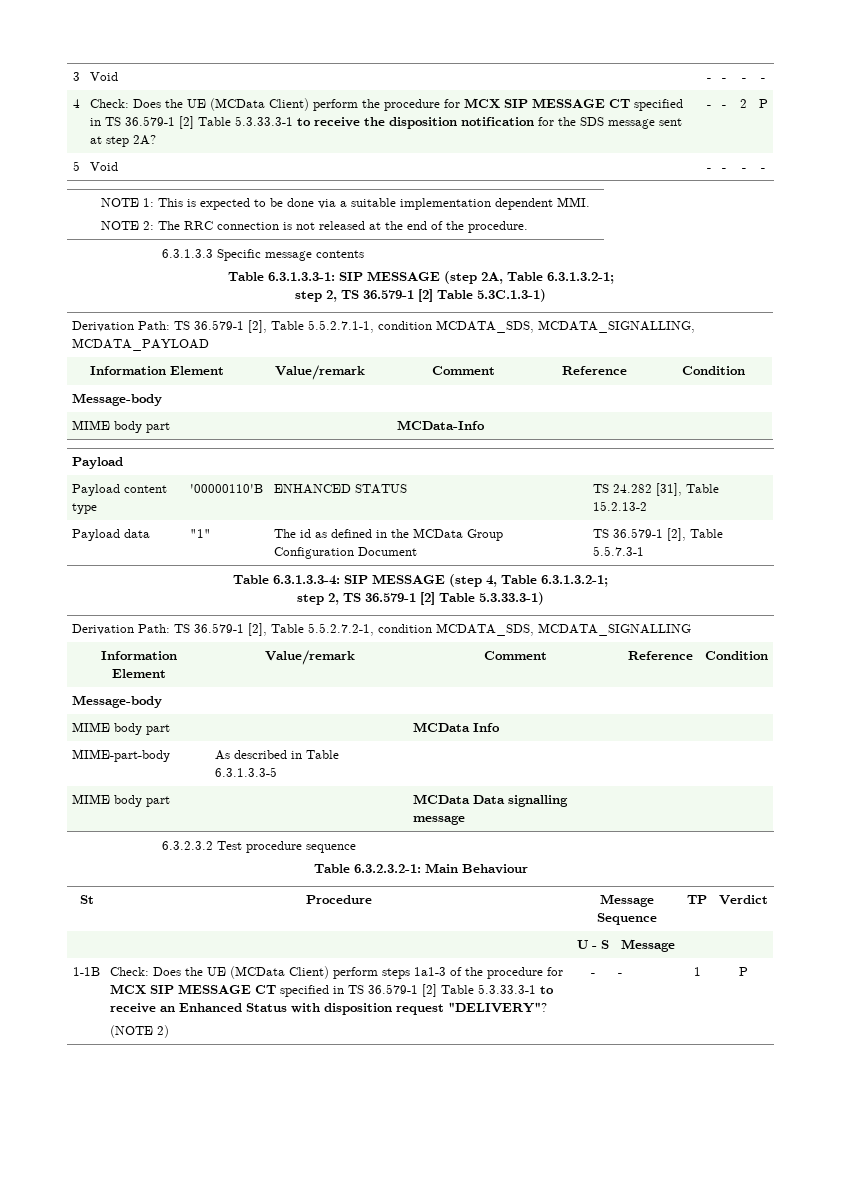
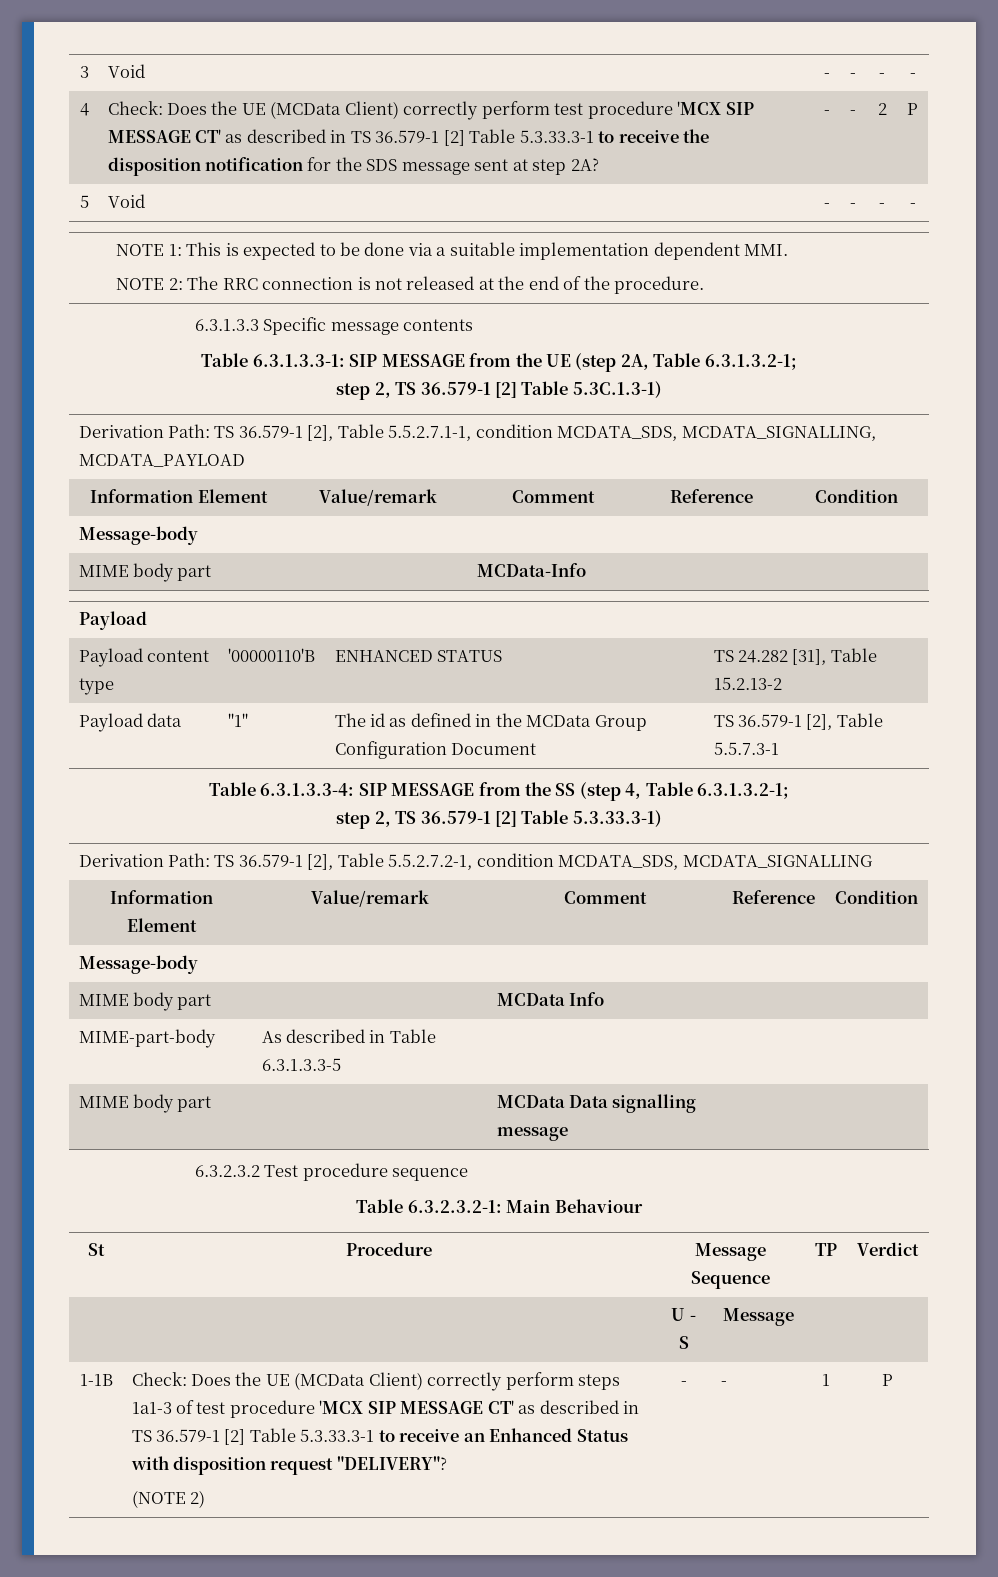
[313,98,684,111] perform the procedure for MCX SIP MESSAGE CT specified -> [403,101,754,120] [107,129,326,143] correctly perform test procedure 'MCX SIP MESSAGE CT' as described
(440, 276) none -> [469,353,571,367] from the UE
(445, 579) none -> [478,782,576,796] from the SS
(330, 972) none -> [427,1372,503,1391] correctly
[465,967,564,979] [110,984,330,997] the procedure for MCX SIP MESSAGE CT specified -> [196,1400,619,1418] test procedure 'MCX SIP MESSAGE CT' as described

